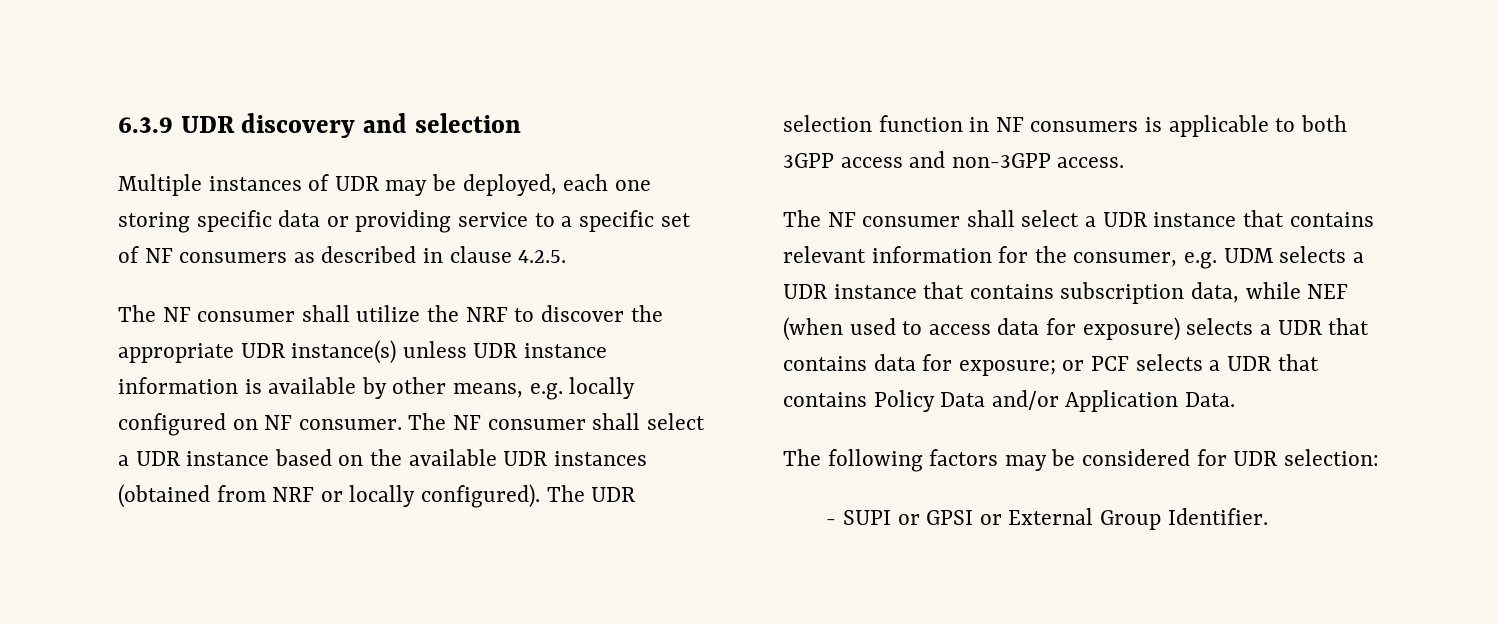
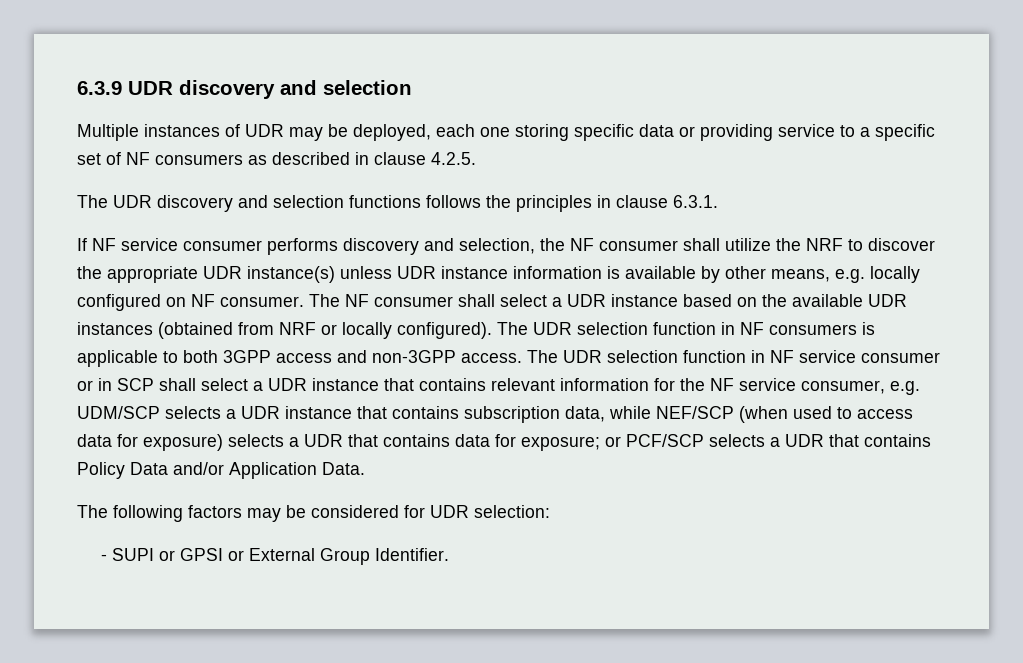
(156, 313) none -> [113,195,718,212] [77,238,565,255] UDR discovery and selection functions follows the principles in clause 6.3.1. // If NF service consumer performs discovery and selection, the
[783,210,961,227] // The NF consumer -> [527,350,940,363] [77,378,154,391] The UDR selection function in NF service consumer or in SCP
(1067, 254) none -> [710,378,796,391] NF service
[1223,248,1274,263] UDM -> [77,406,160,419] UDM/SCP
[1307,284,1349,299] NEF -> [656,406,734,419] NEF/SCP
[1091,356,1130,371] PCF -> [626,434,704,447] PCF/SCP

